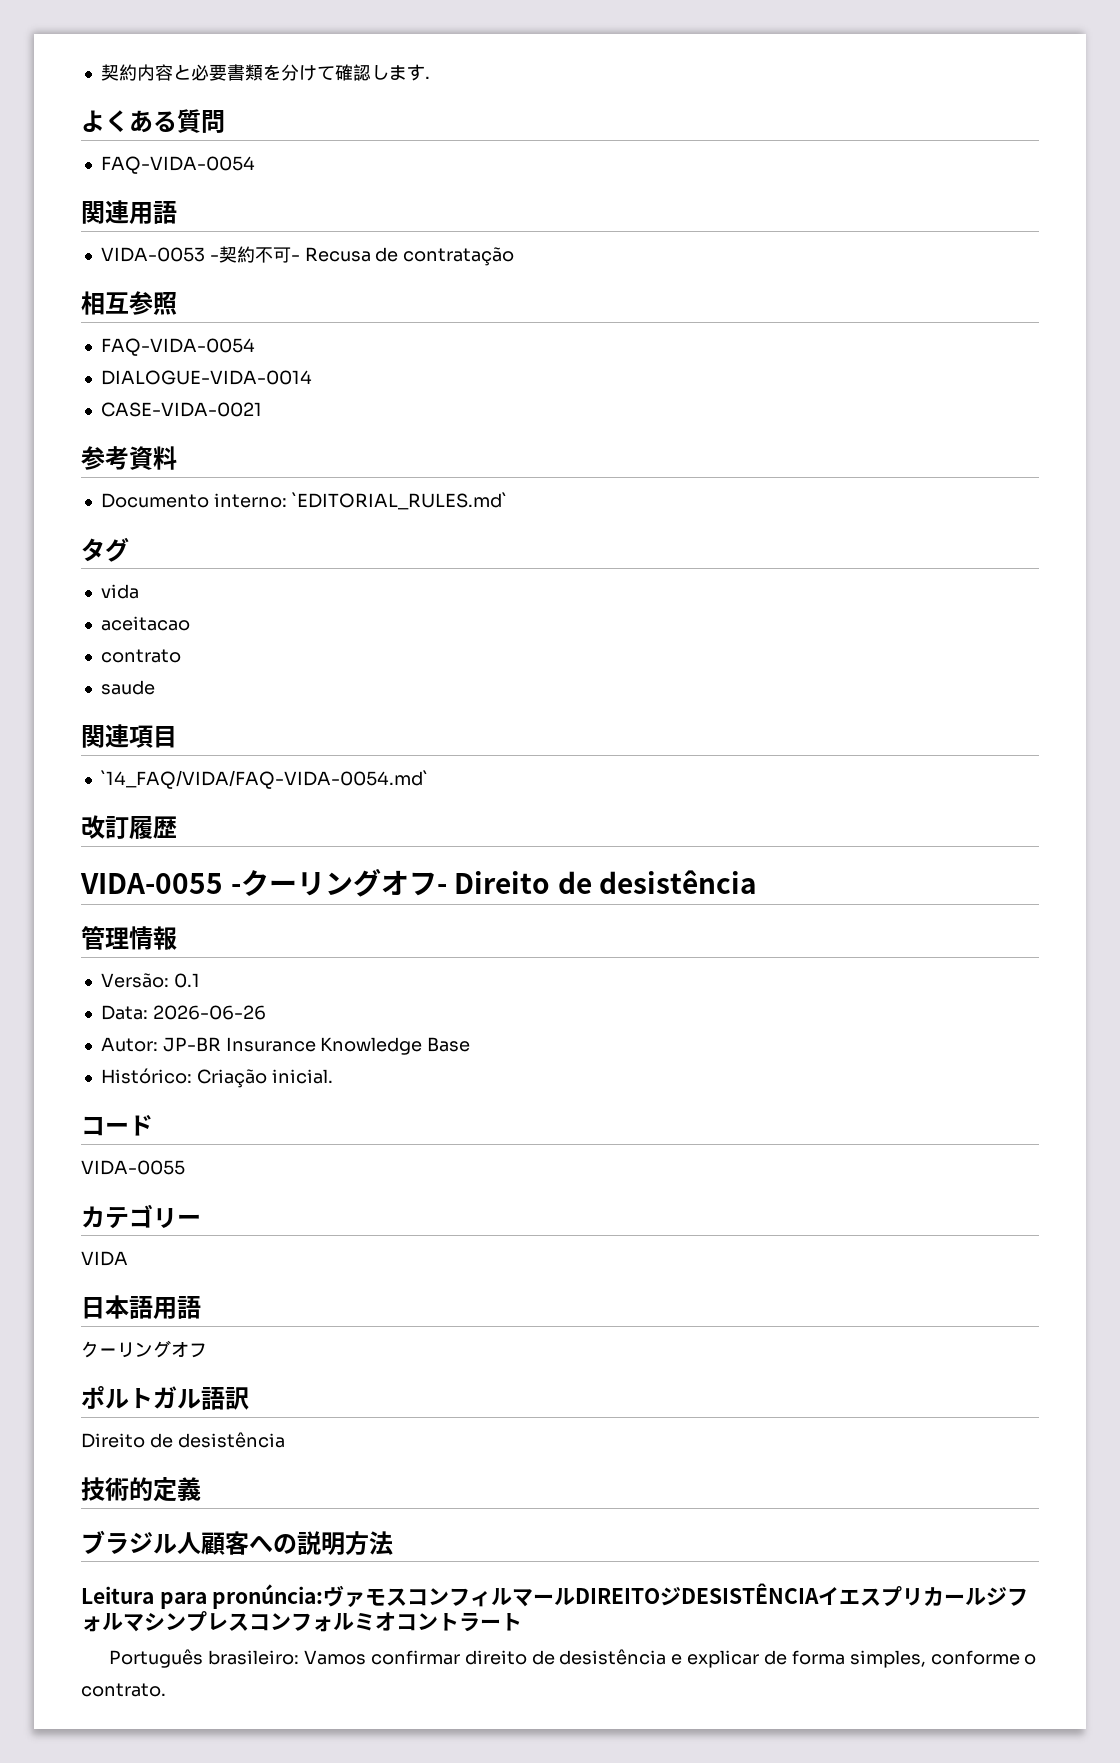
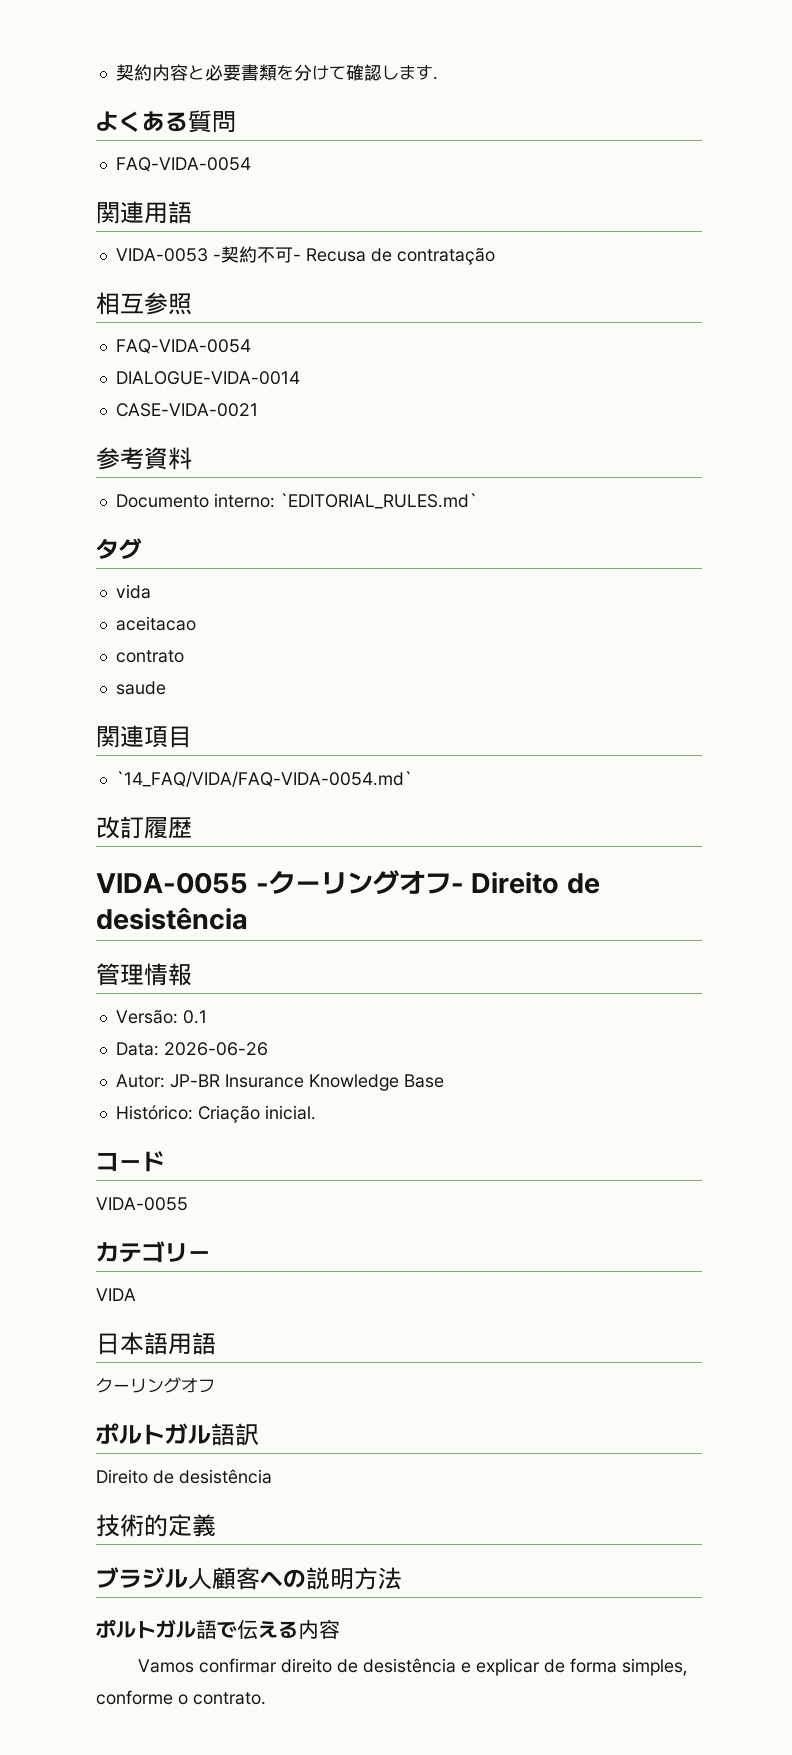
[81,1583,1029,1609] [81,1611,522,1632] [109,1649,300,1668] Leitura para pronúncia:ヴァモスコンフィルマールDIREITOジDESISTÊNCIAイエスプリカールジフォルマシンプレスコンフォルミオコントラート // Português brasileiro: -> [96,1619,340,1640] ポルトガル語で伝える内容 //

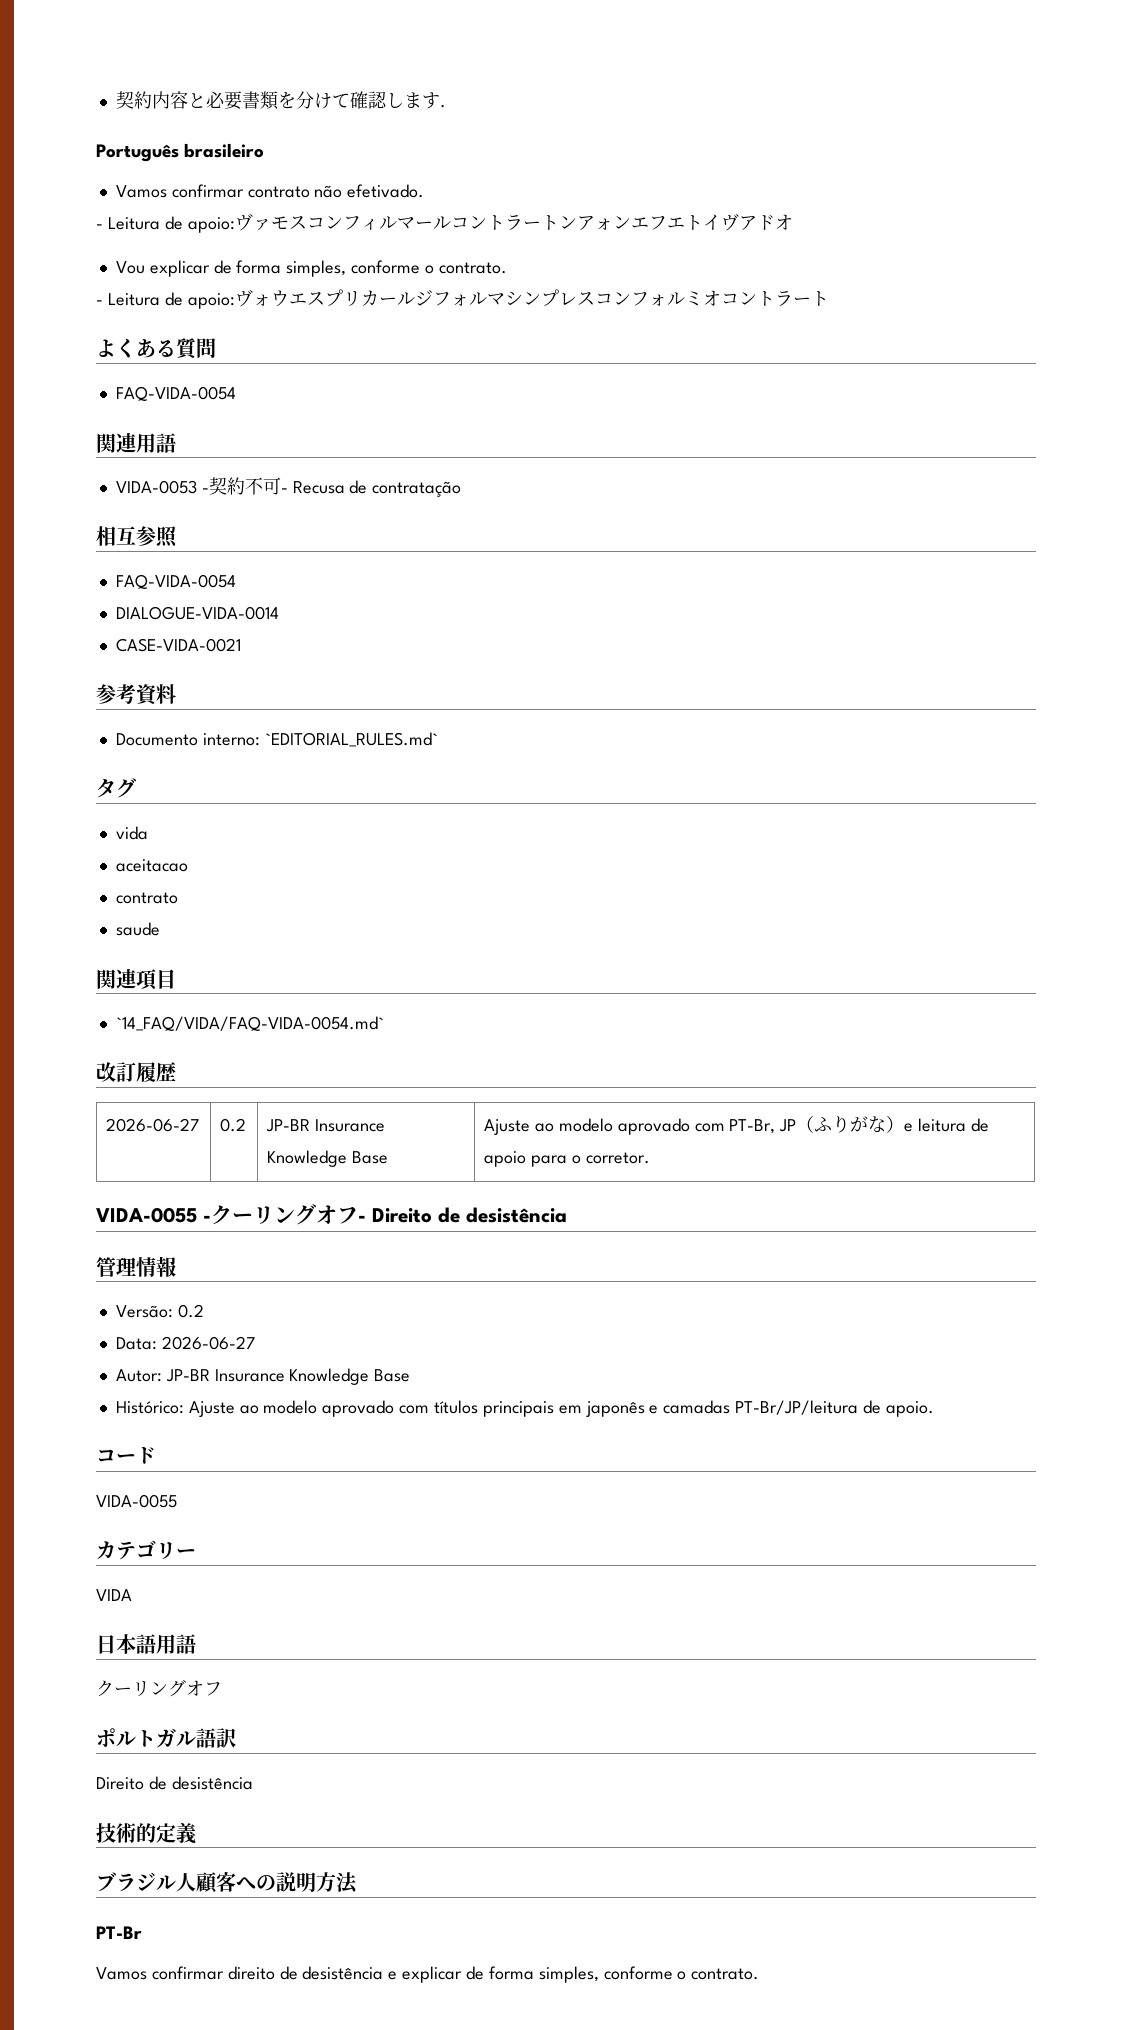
(438, 78) none -> [96,143,265,162] [115,184,425,198] [96,213,793,233] [115,260,507,277] [96,289,829,309] // Português brasileiro // Vamos confirmar contrato não efetivado. // - Leitura de apoio:ヴァモスコンフィルマールコントラートンアォンエフエトイヴアドオ // Vou explicar de forma simples, conforme o contrato. // - Leitura de apoio:ヴォウエスプリカールジフォルマシンプレスコンフォルミオコントラート
(192, 828) none -> [106,1118,200,1132] [220,1118,247,1132] [266,1119,386,1132] [267,1150,389,1167] [484,1115,990,1135] [484,1151,650,1167] // 2026-06-27 | 0.2 | JP-BR Insurance Knowledge Base | Ajuste ao modelo aprovado com PT-Br, JP（ふりがな）e leitura de apoio para o corretor.
[182,1010,207,1024] 0.1 -> [177,1304,204,1318] 0.2
[163,1042,268,1056] 2026-06-26 -> [161,1336,255,1350] 2026-06-27
[197,1105,316,1123] Criação inicial. -> [188,1400,934,1417] Ajuste ao modelo aprovado com títulos principais em japonês e camadas PT-Br/JP/leitura de apoio.
[96,1619,340,1640] ポルトガル語で伝える内容 -> [96,1926,142,1939] PT-Br

